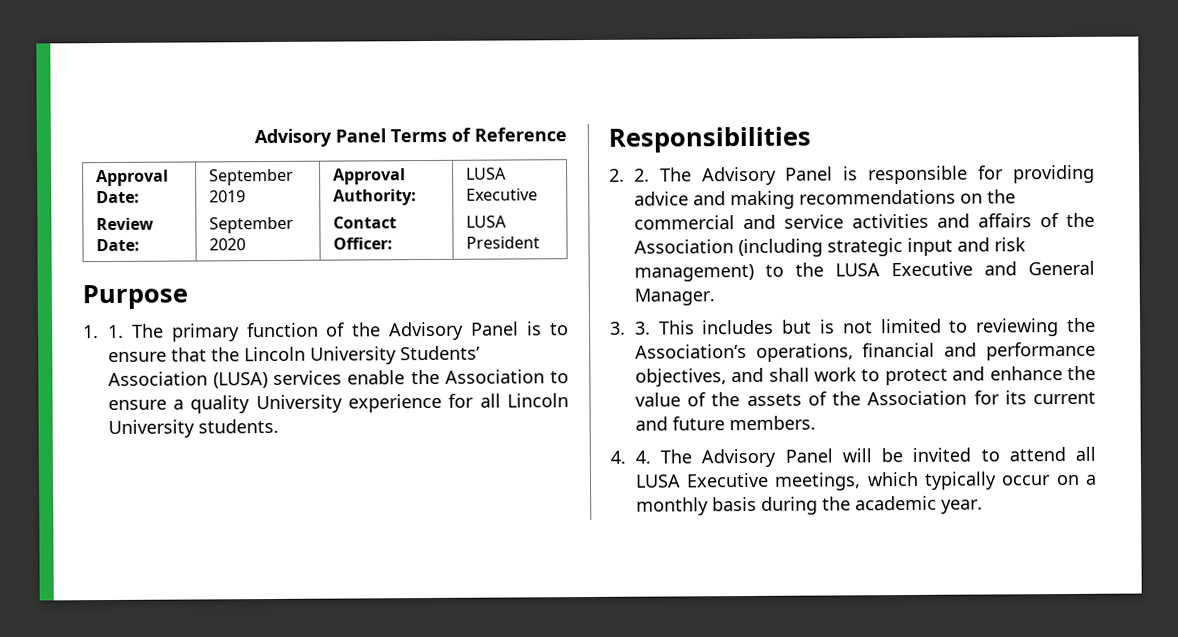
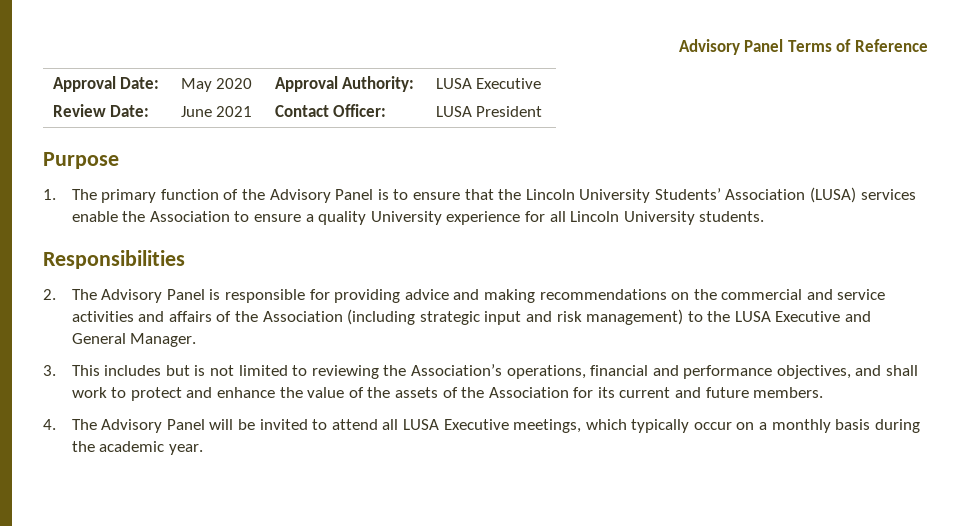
[208,168,294,186] [208,190,246,203] [208,216,294,234] [208,238,246,251] September 2019 // September 2020 -> [180,78,253,92] [180,106,253,117] May 2020 // June 2021
[107,324,124,339] 1. -> (56, 194) none
[633,168,650,182] 2. -> (56, 294) none
[634,321,651,335] 3. -> (56, 370) none
[634,450,651,464] 4. -> (56, 424) none

